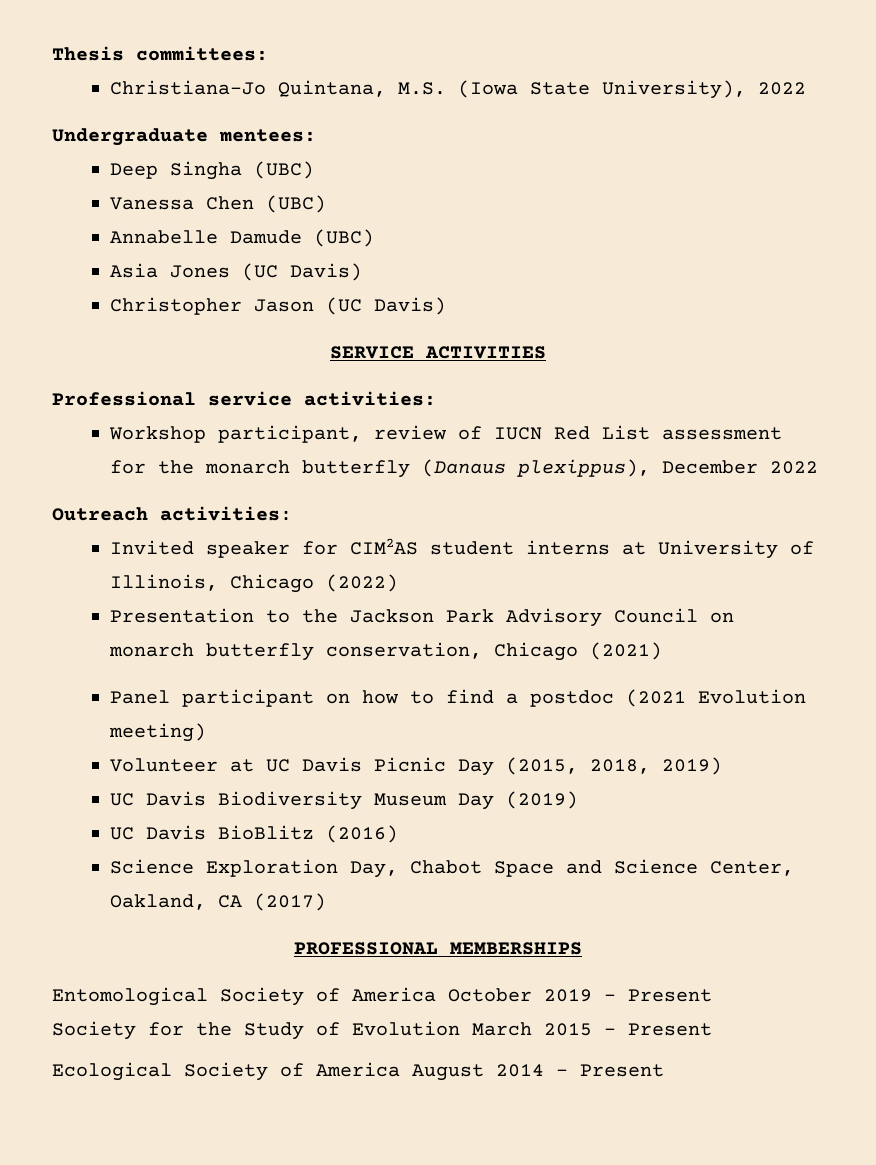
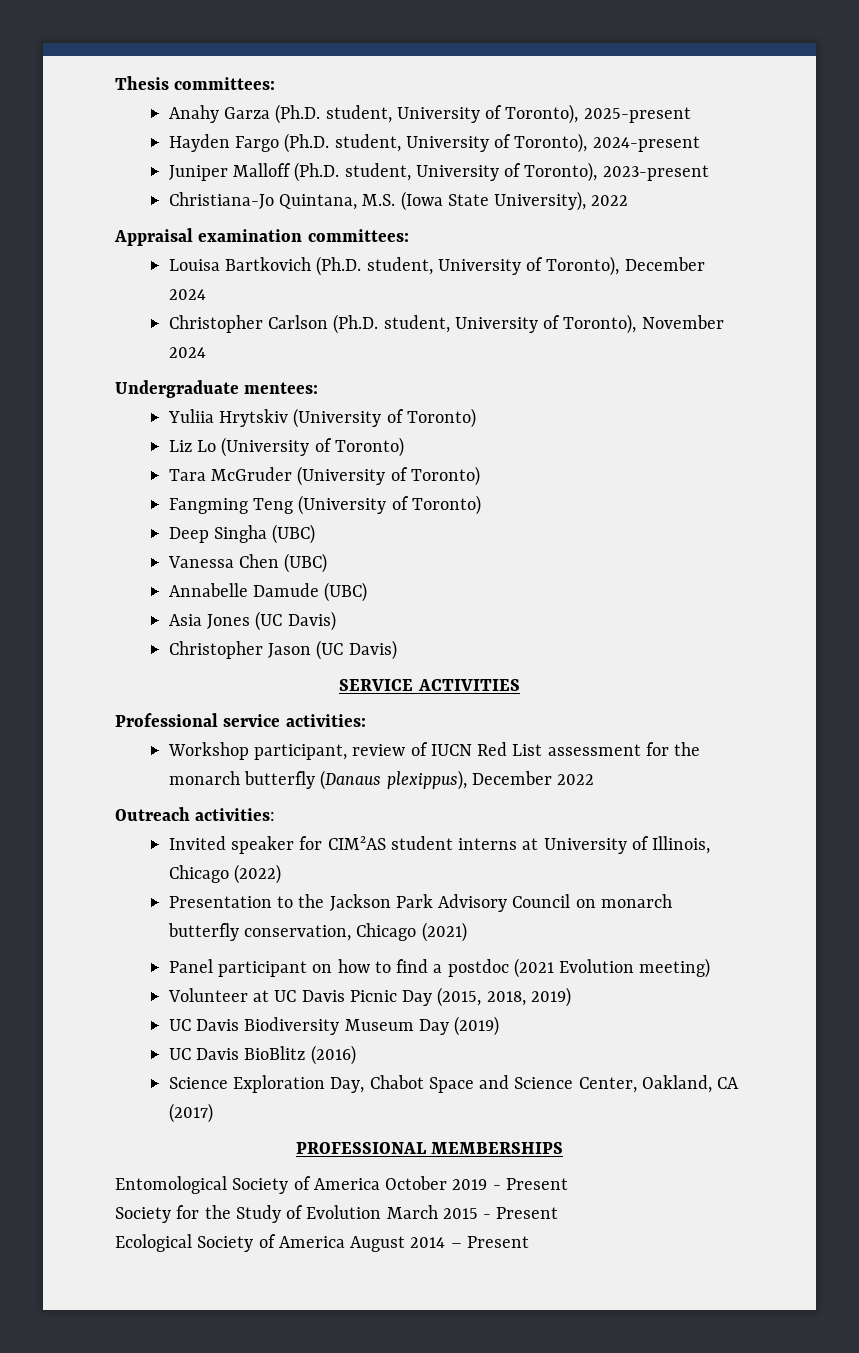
(268, 53) none -> [168,104,691,124] [168,133,700,153] [168,162,709,182] // Anahy Garza (Ph.D. student, University of Toronto), 2025-present // Hayden Fargo (Ph.D. student, University of Toronto), 2024-present // Juniper Malloff (Ph.D. student, University of Toronto), 2023-present
[52,128,316,146] Undergraduate mentees: -> [114,228,409,246] [168,256,705,276] [168,289,206,300] [168,314,724,334] [168,347,206,358] [115,380,319,398] [167,408,476,428] [168,437,404,457] [168,466,480,486] [168,495,481,515] Appraisal examination committees: // Louisa Bartkovich (Ph.D. student, University of Toronto), December 2024 // Christopher Carlson (Ph.D. student, University of Toronto), November 2024 // Undergraduate mentees: // Yuliia Hrytskiv (University of Toronto) // Liz Lo (University of Toronto) // Tara McGruder (University of Toronto) // Fangming Teng (University of Toronto)

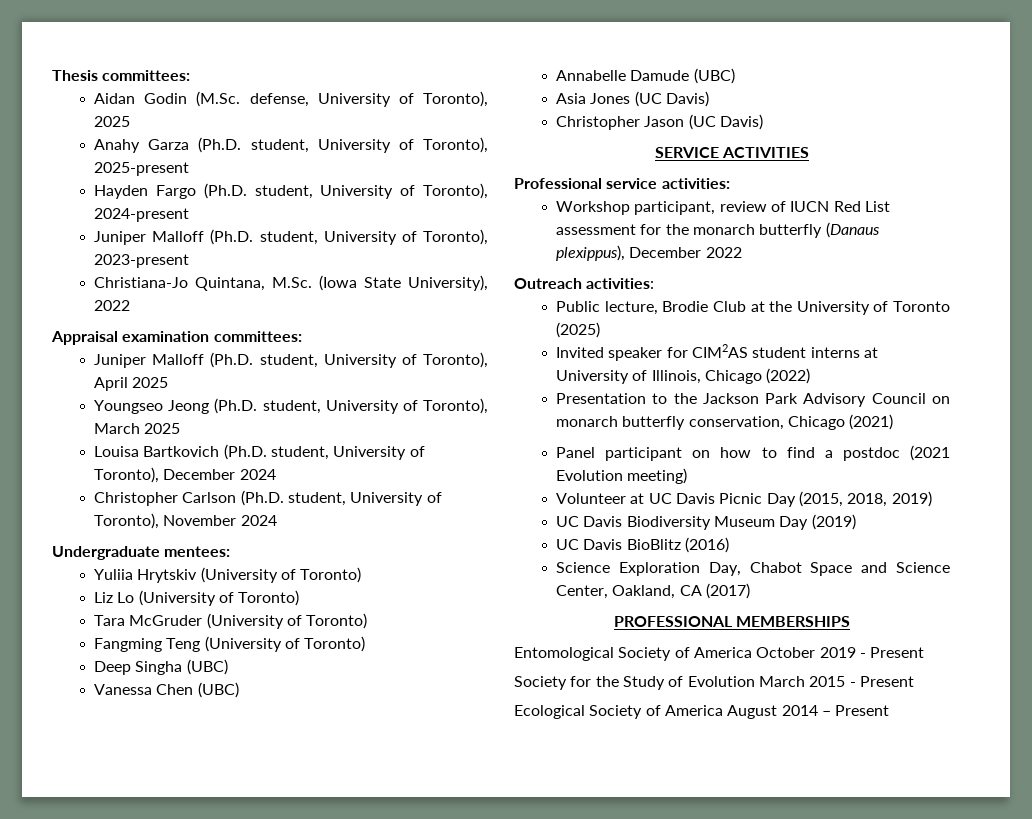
(276, 83) none -> [94,91,489,107] [94,116,131,127] // Aidan Godin (M.Sc. defense, University of Toronto), 2025
[362,194,396,206] M.S. -> [272,277,313,288] M.Sc.
(409, 235) none -> [94,352,489,368] [94,377,169,391] [94,398,489,414] [94,423,181,434] // Juniper Malloff (Ph.D. student, University of Toronto), April 2025 // Youngseo Jeong (Ph.D. student, University of Toronto), March 2025
(276, 814) none -> [556,301,950,315] [556,322,601,338] // Public lecture, Brodie Club at the University of Toronto (2025)

